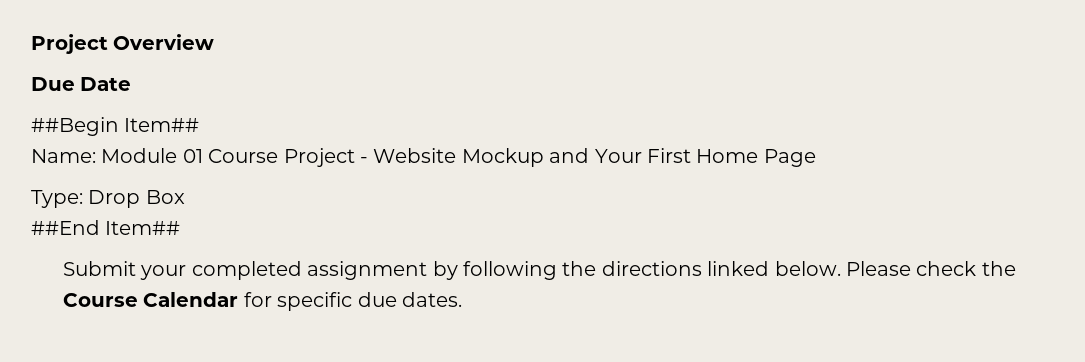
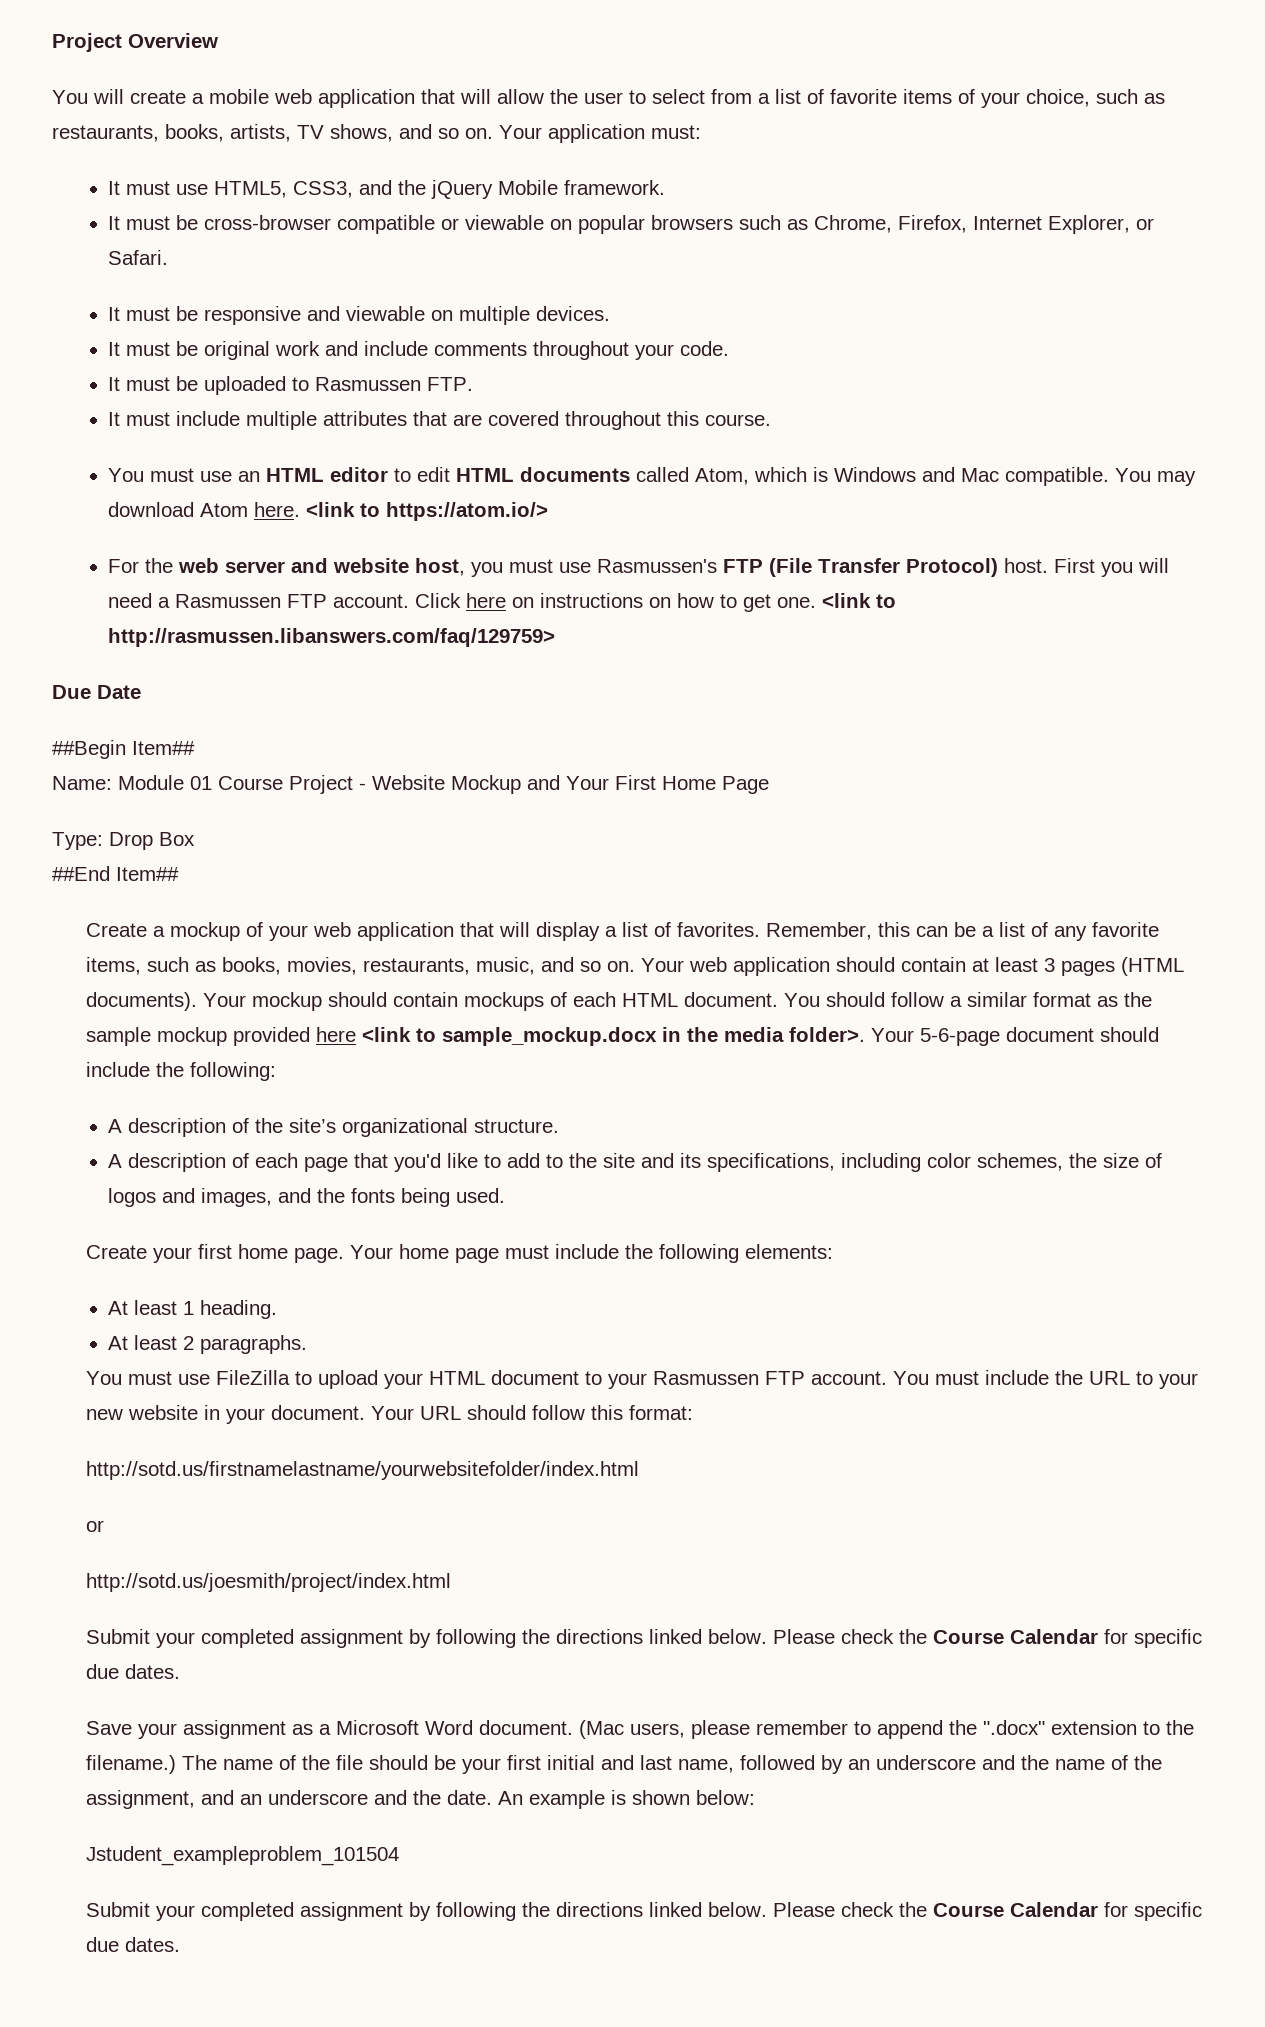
(215, 42) none -> [52,89,1165,108] [52,124,701,143] [108,180,666,199] [108,215,1155,234] [108,250,169,265] [108,306,611,325] [108,341,730,360] [108,376,474,395] [108,411,772,430] [108,467,1197,486] [108,502,549,521] [108,558,1170,577] [108,593,897,612] [108,628,556,647] // You will create a mobile web application that will allow the user to select from a list of favorite items of your choice, such as restaurants, books, artists, TV shows, and so on. Your application must: // It must use HTML5, CSS3, and the jQuery Mobile framework. // It must be cross-browser compatible or viewable on popular browsers such as Chrome, Firefox, Internet Explorer, or Safari. // It must be responsive and viewable on multiple devices. // It must be original work and include comments throughout your code. // It must be uploaded to Rasmussen FTP. // It must include multiple attributes that are covered throughout this course. // You must use an HTML editor to edit HTML documents called Atom, which is Windows and Mac compatible. You may download Atom here. <link to https://atom.io/> // For the web server and website host, you must use Rasmussen's FTP (File Transfer Protocol) host. First you will need a Rasmussen FTP account. Click here on instructions on how to get one. <link to http://rasmussen.libanswers.com/faq/129759>
(181, 228) none -> [85,922,1159,941] [85,957,1184,976] [85,992,1152,1011] [85,1027,1159,1046] [85,1062,276,1081] [108,1118,560,1137] [108,1153,1163,1172] [108,1188,506,1207] [85,1244,833,1263] [108,1300,278,1319] [108,1335,308,1354] [85,1370,1198,1389] [85,1405,693,1424] [85,1461,639,1480] [85,1520,104,1532] [85,1573,451,1592] // Create a mockup of your web application that will display a list of favorites. Remember, this can be a list of any favorite items, such as books, movies, restaurants, music, and so on. Your web application should contain at least 3 pages (HTML documents). Your mockup should contain mockups of each HTML document. You should follow a similar format as the sample mockup provided here <link to sample_mockup.docx in the media folder>. Your 5-6-page document should include the following: // A description of the site’s organizational structure. // A description of each page that you'd like to add to the site and its specifications, including color schemes, the size of logos and images, and the fonts being used. // Create your first home page. Your home page must include the following elements: // At least 1 heading. // At least 2 paragraphs. // You must use FileZilla to upload your HTML document to your Rasmussen FTP account. You must include the URL to your new website in your document. Your URL should follow this format: // http://sotd.us/firstnamelastname/yourwebsitefolder/index.html // or // http://sotd.us/joesmith/project/index.html
(462, 299) none -> [85,1720,1194,1739] [85,1755,1162,1774] [85,1790,755,1809] [85,1846,399,1866] [85,1902,1202,1921] [85,1937,180,1952] // Save your assignment as a Microsoft Word document. (Mac users, please remember to append the ".docx" extension to the filename.) The name of the file should be your first initial and last name, followed by an underscore and the name of the assignment, and an underscore and the date. An example is shown below: // Jstudent_exampleproblem_101504 // Submit your completed assignment by following the directions linked below. Please check the Course Calendar for specific due dates.

